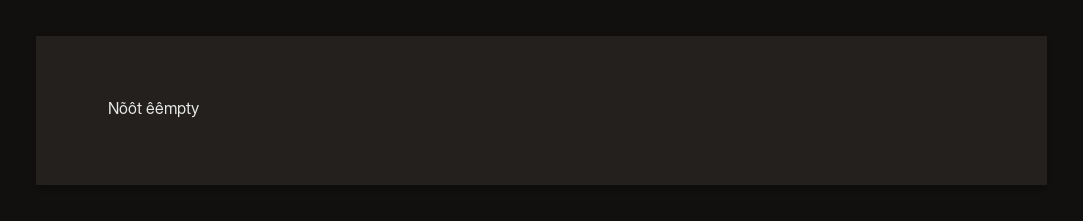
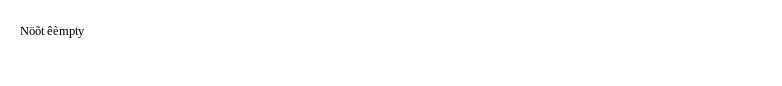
[108,102,200,118] Nõôt êêmpty -> [20,26,86,38] Nöõt êèmpty

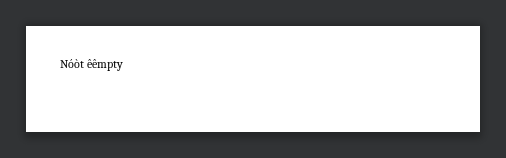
[20,26,86,38] Nöõt êèmpty -> [60,59,124,71] Nóòt êêmpty

